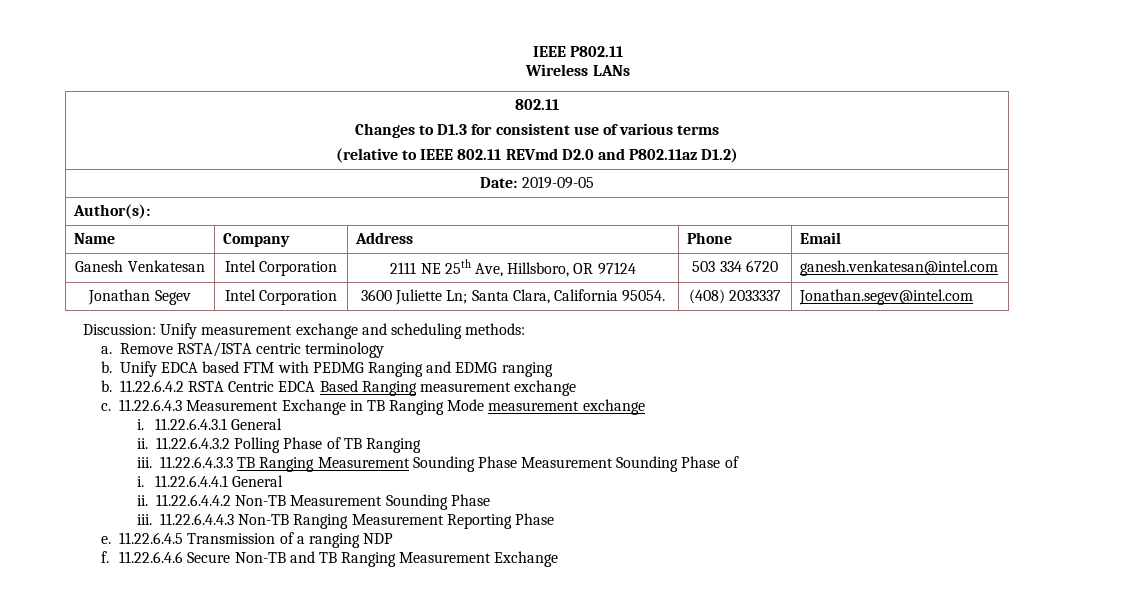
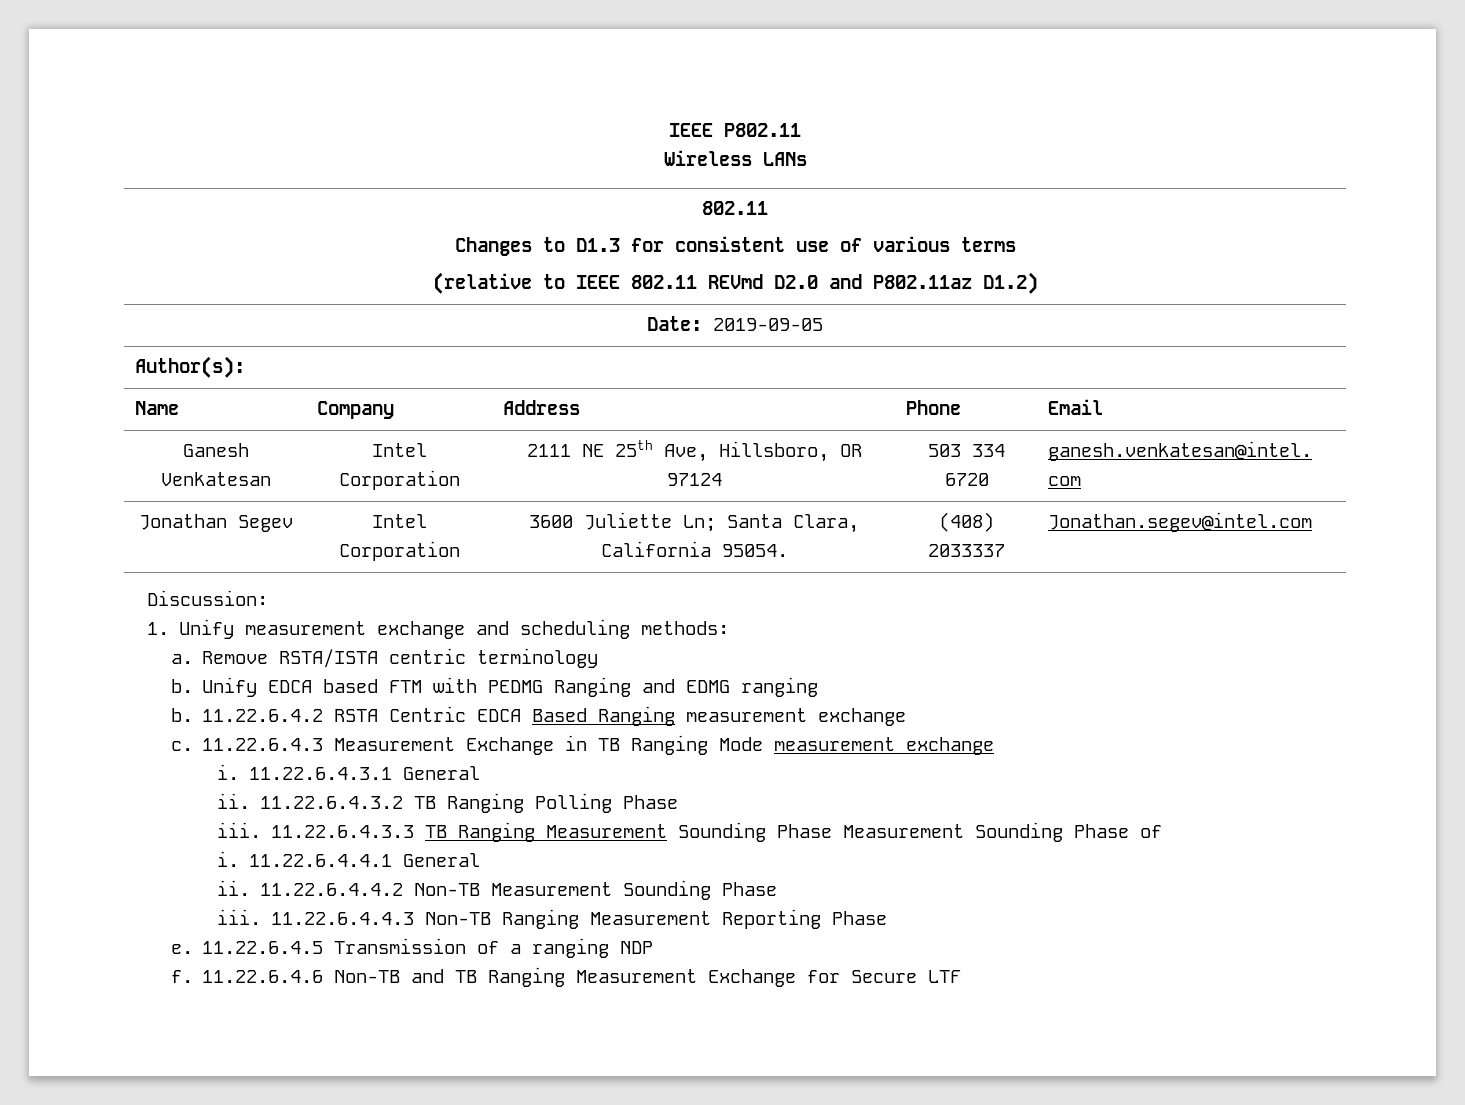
(157, 329) none -> [147,622,170,635] // 1.
(230, 443) none -> [413,793,524,813] TB Ranging
[326,437,421,453] of TB Ranging -> (678, 802) none
[187,552,231,563] Secure -> (323, 976) none
(559, 559) none -> [806,970,961,983] for Secure LTF

